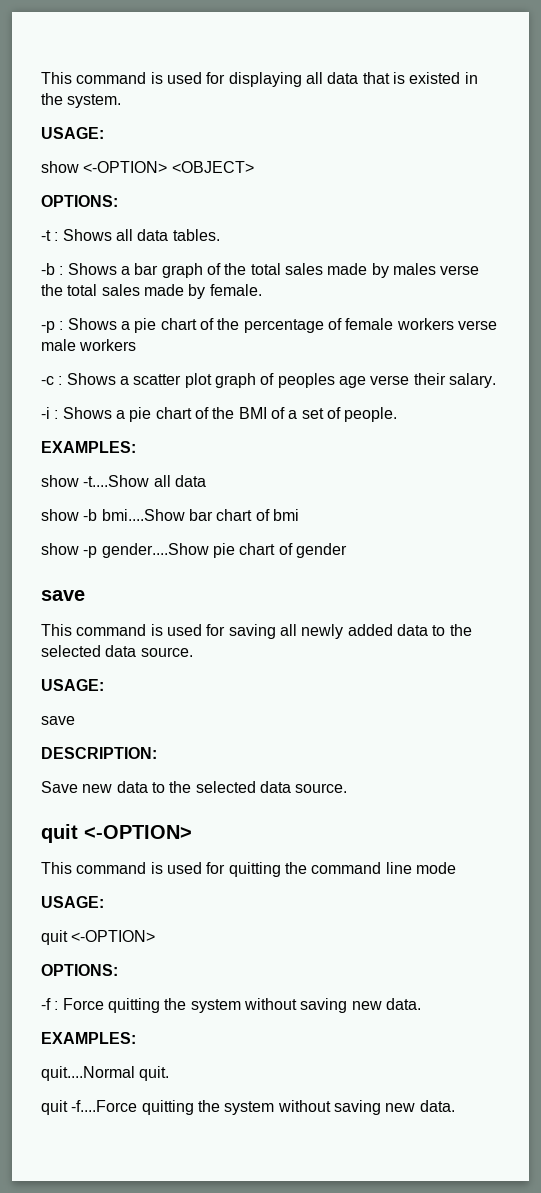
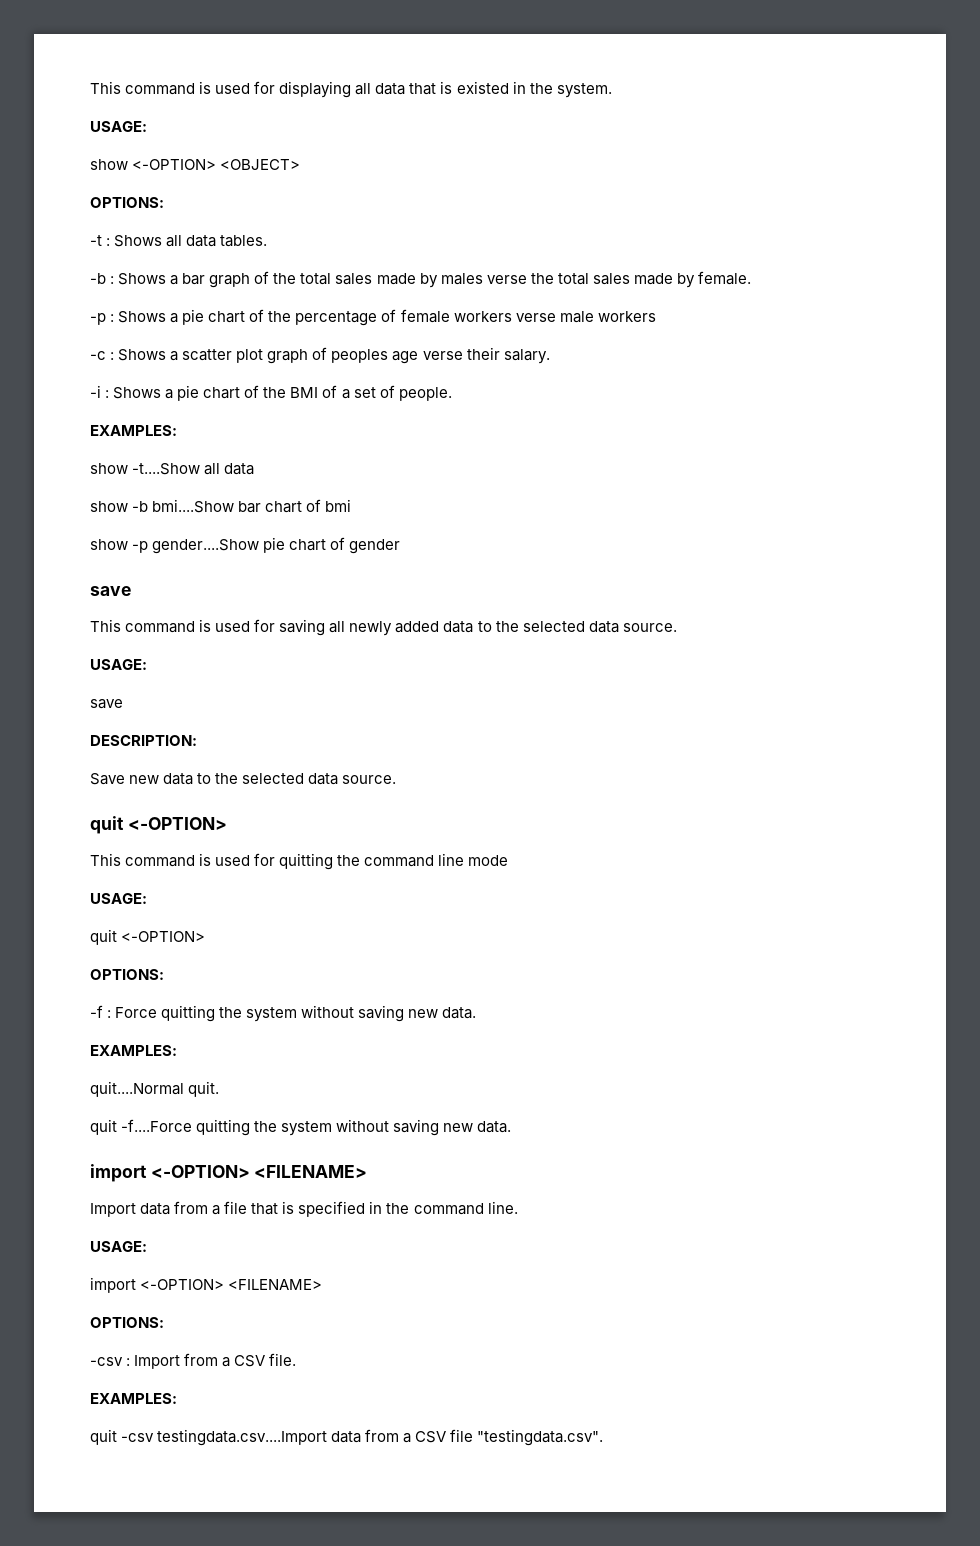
(455, 1106) none -> [90,1164,368,1182] [90,1201,518,1217] [90,1241,147,1252] [90,1277,323,1293] [90,1317,164,1328] [90,1353,297,1369] [90,1393,177,1404] [90,1429,604,1446] // import <-OPTION> <FILENAME> // Import data from a file that is specified in the command line. // USAGE: // import <-OPTION> <FILENAME> // OPTIONS: // -csv : Import from a CSV file. // EXAMPLES: // quit -csv testingdata.csv....Import data from a CSV file "testingdata.csv".

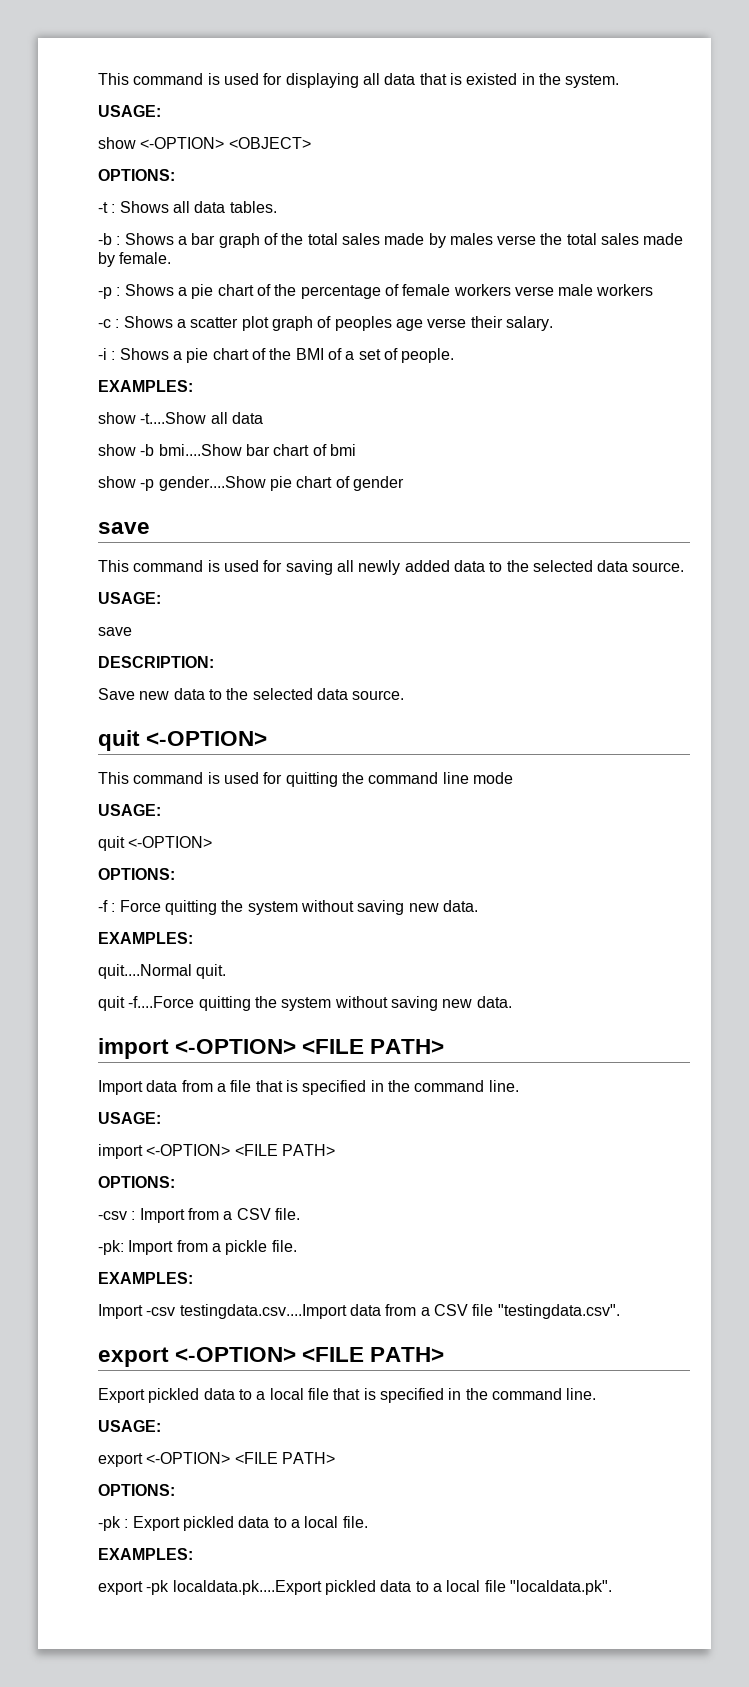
[254,1165,368,1178] <FILENAME> -> [302,1039,445,1054] <FILE PATH>
[228,1279,323,1290] <FILENAME> -> [234,1144,335,1156] <FILE PATH>
[90,1393,177,1404] [90,1429,117,1445] // EXAMPLES: // quit -> [98,1240,297,1255] [98,1272,193,1284] [98,1304,143,1319] // -pk: Import from a pickle file. // EXAMPLES: // Import
(604, 1437) none -> [98,1347,445,1367] [98,1388,597,1403] [98,1420,161,1432] [98,1452,335,1467] [98,1484,175,1496] [98,1516,368,1531] [98,1548,193,1560] [98,1580,612,1595] // export <-OPTION> <FILE PATH> // Export pickled data to a local file that is specified in the command line. // USAGE: // export <-OPTION> <FILE PATH> // OPTIONS: // -pk : Export pickled data to a local file. // EXAMPLES: // export -pk localdata.pk....Export pickled data to a local file "localdata.pk".

